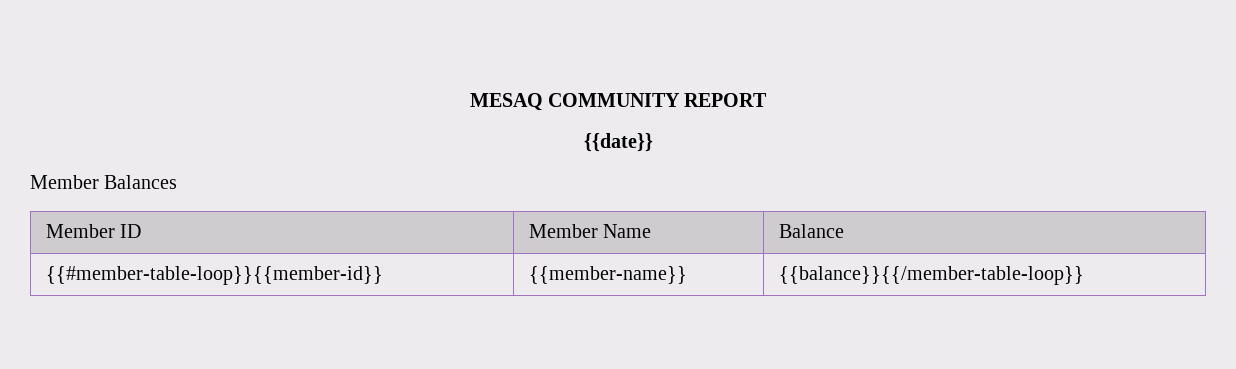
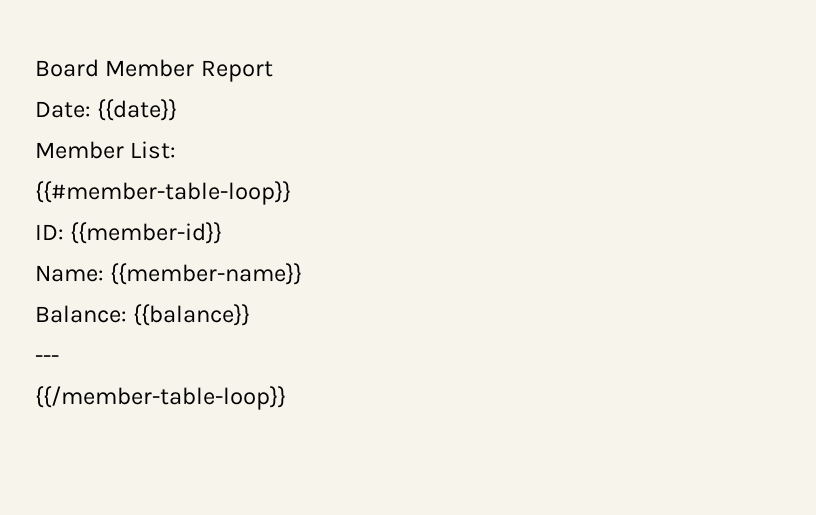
[469,93,768,111] [583,133,653,152] [30,175,178,189] [45,224,142,238] [528,224,652,238] [778,224,844,238] [45,266,383,285] [528,266,687,284] [778,266,1084,285] MESAQ COMMUNITY REPORT // {{date}} // Member Balances // Member ID | Member Name | Balance // {{#member-table-loop}}{{member-id}} | {{member-name}} | {{balance}}{{/member-table-loop}} -> [35,59,273,82] [35,99,178,121] [35,141,177,159] [35,181,291,205] [35,222,223,244] [35,263,303,285] [35,304,251,326] [35,355,59,363] [35,386,286,410] Board Member Report // Date: {{date}} // Member List: // {{#member-table-loop}} // ID: {{member-id}} // Name: {{member-name}} // Balance: {{balance}} // --- // {{/member-table-loop}}

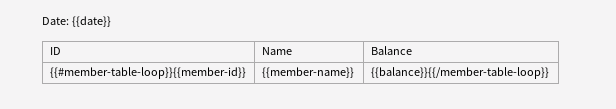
[35,59,273,82] Board Member Report // -> (42, 21) none
[35,141,177,159] [35,181,291,205] [35,222,223,244] [35,263,303,285] [35,304,251,326] [35,355,59,363] [35,386,286,410] // Member List: // {{#member-table-loop}} // ID: {{member-id}} // Name: {{member-name}} // Balance: {{balance}} // --- // {{/member-table-loop}} -> [49,47,61,55] [261,47,292,55] [370,46,412,55] [49,67,246,79] [261,67,354,78] [370,67,549,79] // ID | Name | Balance // {{#member-table-loop}}{{member-id}} | {{member-name}} | {{balance}}{{/member-table-loop}}

